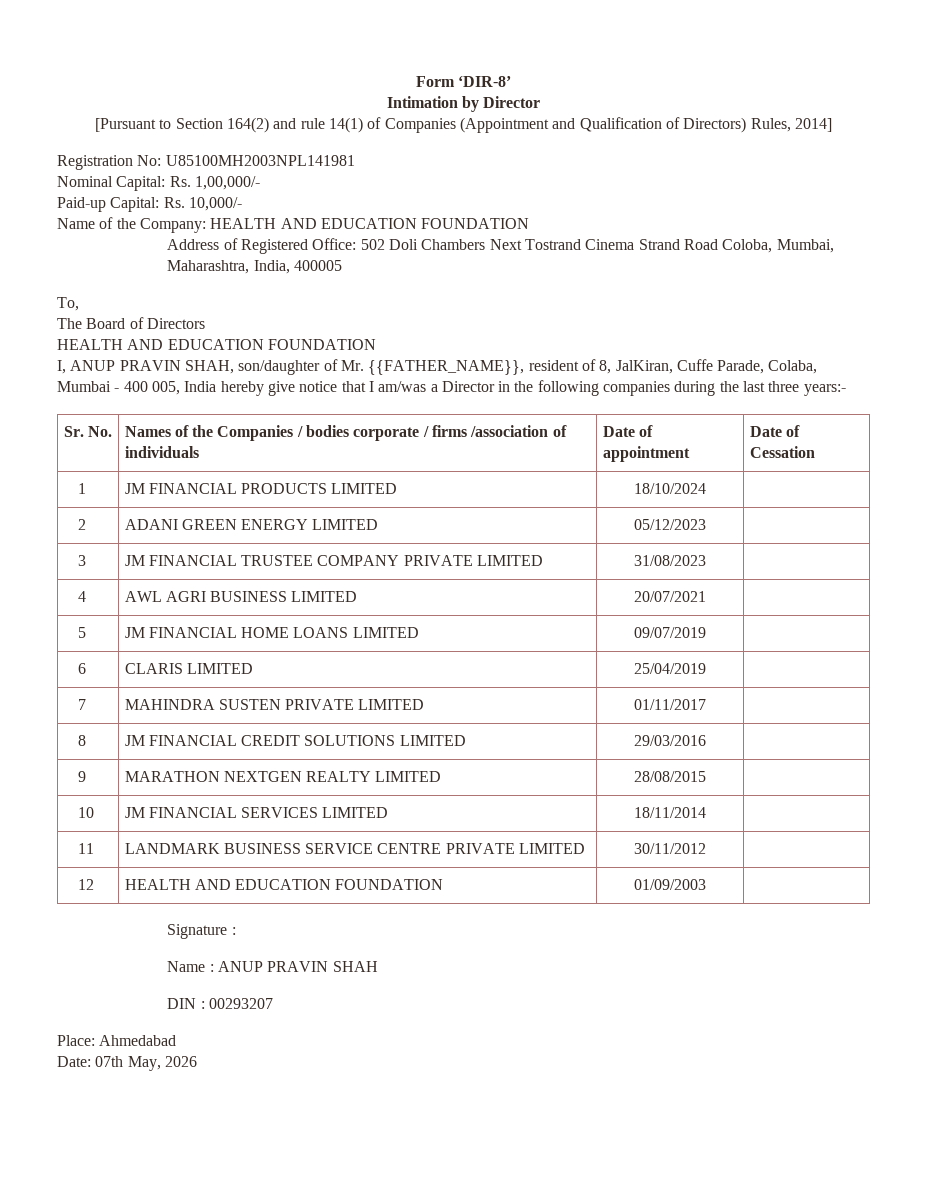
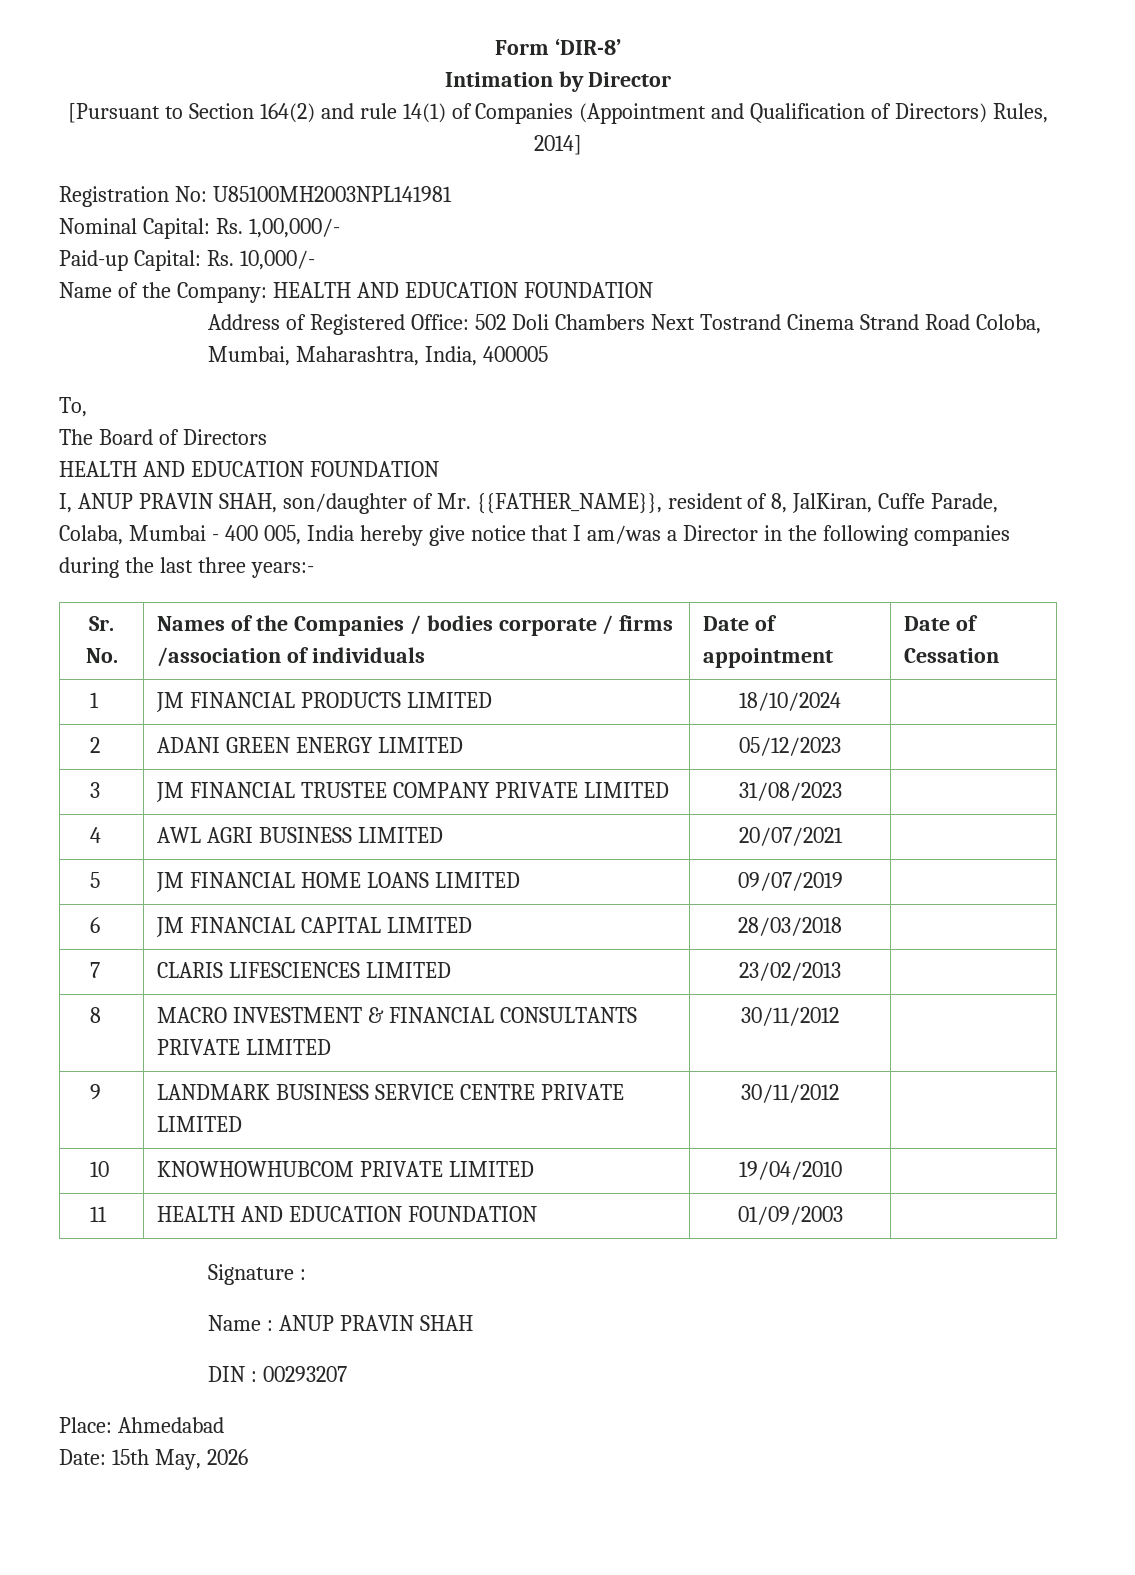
[124,663,253,674] [634,663,706,674] CLARIS LIMITED | 25/04/2019 -> [155,917,472,937] [738,917,842,936] JM FINANCIAL CAPITAL LIMITED | 28/03/2018
[124,699,425,710] [634,699,706,710] MAHINDRA SUSTEN PRIVATE LIMITED | 01/11/2017 -> [156,962,451,978] [739,962,841,981] CLARIS LIFESCIENCES LIMITED | 23/02/2013
[124,735,466,746] [634,735,706,746] JM FINANCIAL CREDIT SOLUTIONS LIMITED | 29/03/2016 -> [156,1007,637,1023] [156,1039,331,1055] [741,1007,839,1026] MACRO INVESTMENT & FINANCIAL CONSULTANTS PRIVATE LIMITED | 30/11/2012
[124,771,442,782] [634,771,706,782] [78,807,95,818] [124,807,389,818] [634,807,706,818] [78,843,95,854] | MARATHON NEXTGEN REALTY LIMITED | 28/08/2015 | // 10 | JM FINANCIAL SERVICES LIMITED | 18/11/2014 | // 11 -> (102, 1092) none
[78,879,95,890] 12 -> [90,1161,110,1177] [156,1161,534,1177] [738,1161,842,1180] [90,1206,108,1222] 10 | KNOWHOWHUBCOM PRIVATE LIMITED | 19/04/2010 | // 11
[95,1056,124,1067] 07th -> [111,1449,149,1465] 15th

